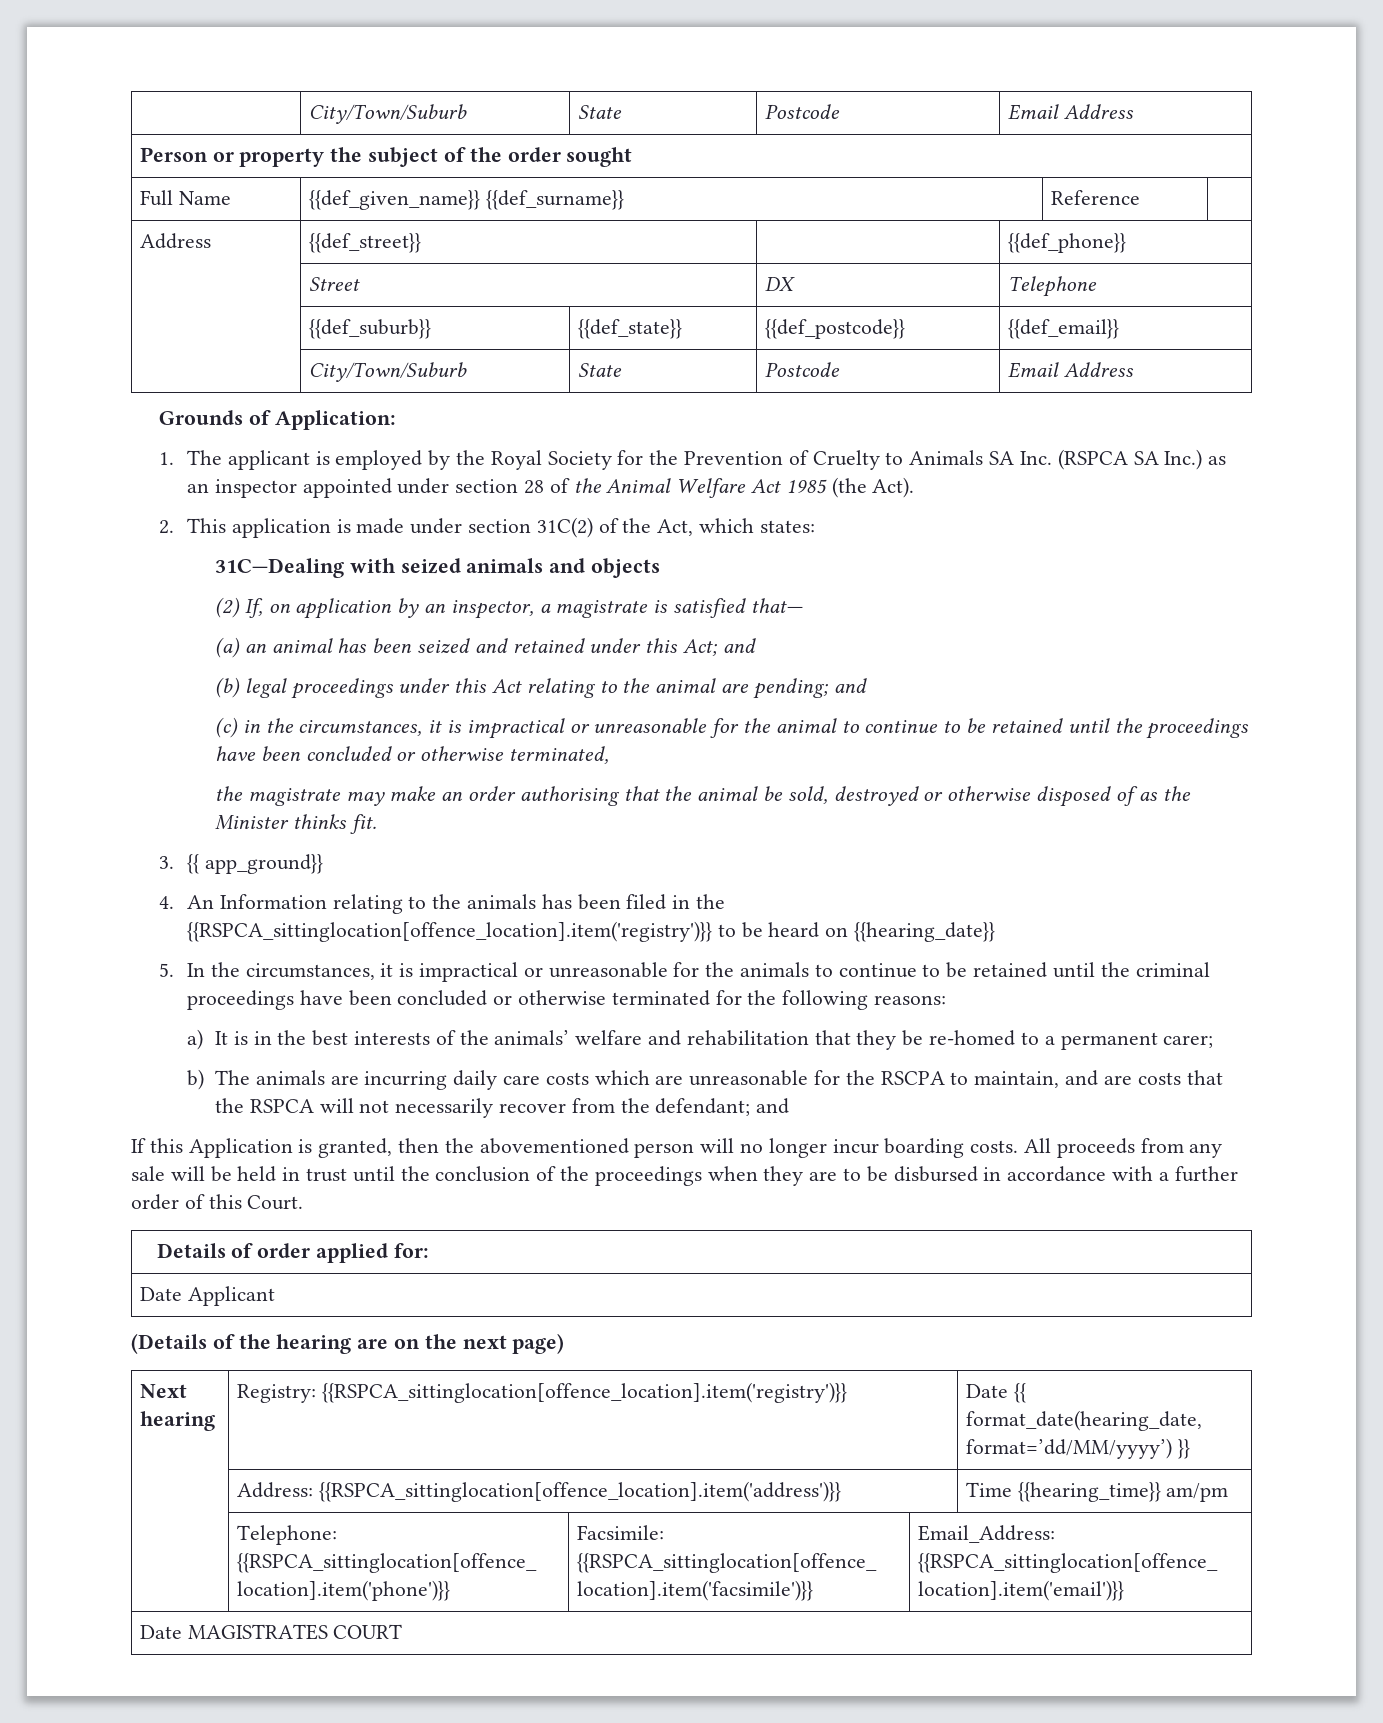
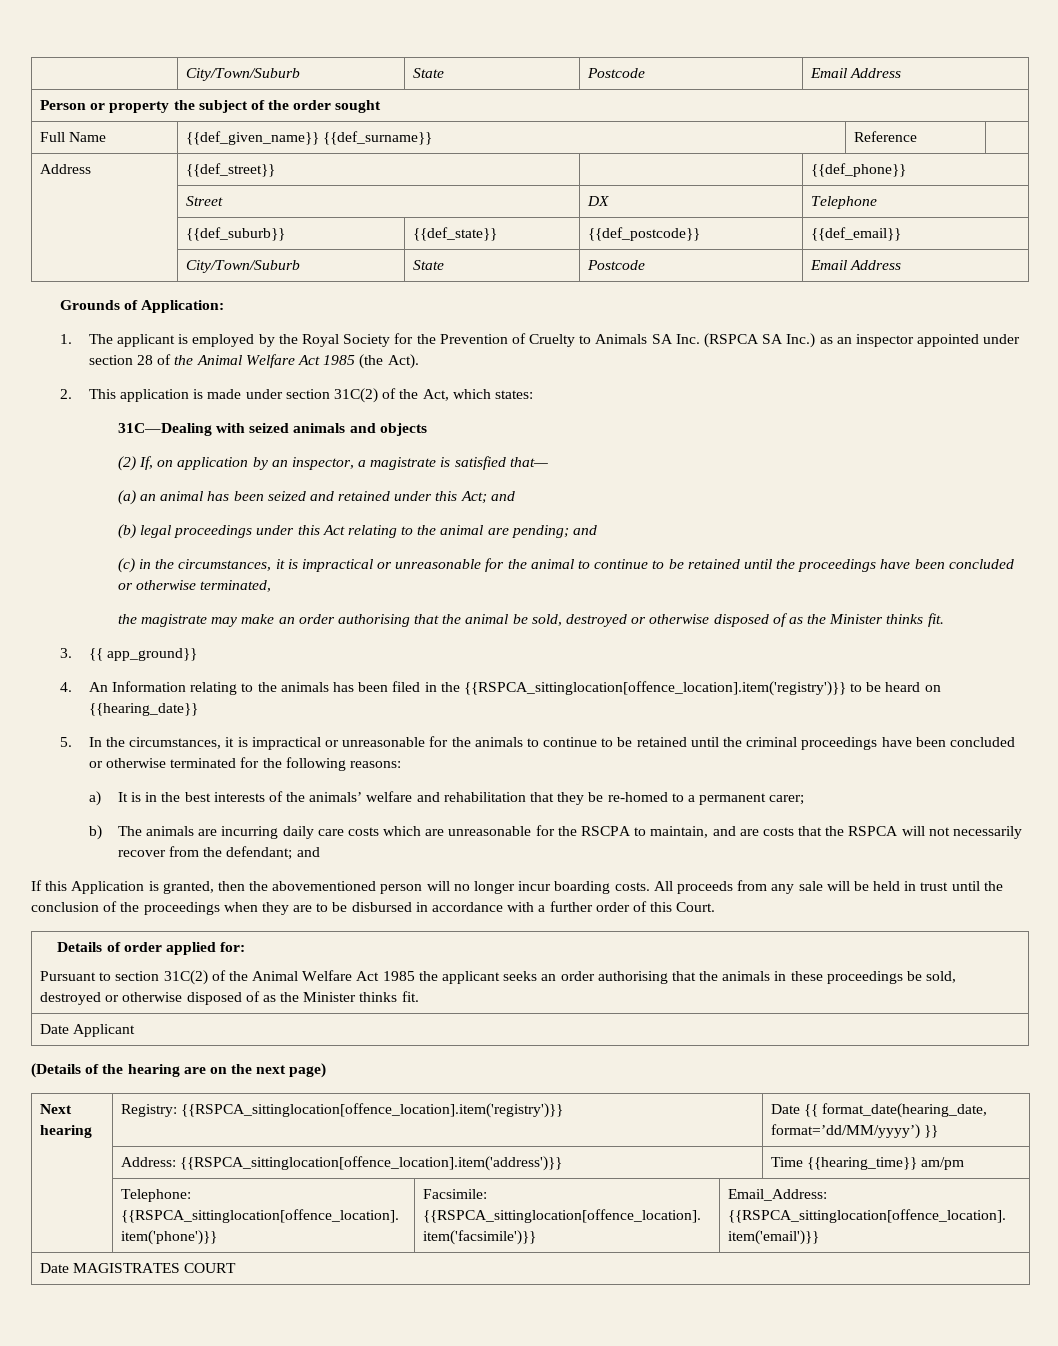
(429, 1250) none -> [39,970,957,985] [39,991,419,1005] // Pursuant to section 31C(2) of the Animal Welfare Act 1985 the applicant seeks an order authorising that the animals in these proceedings be sold, destroyed or otherwise disposed of as the Minister thinks fit.

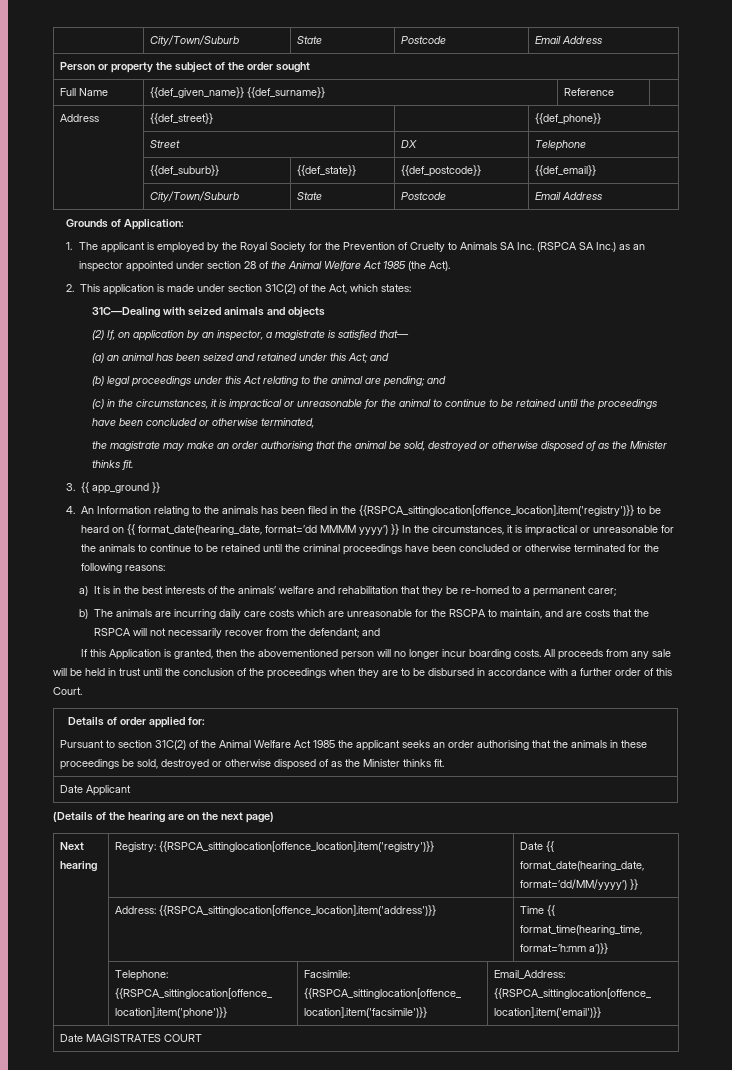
[107,648,198,661] app_ground}} -> [91,482,160,494] app_ground }}
[88,703,198,716] [59,737,72,747] {{hearing_date}} // 5. -> [126,524,399,535] {{ format_date(hearing_date, format=’dd MMMM yyyy’) }}
[807,1157,965,1170] {{hearing_time}} am/pm -> [547,905,556,916] [520,925,643,935] [520,943,609,954] {{ format_time(hearing_time, format=’h:mm a’)}}

